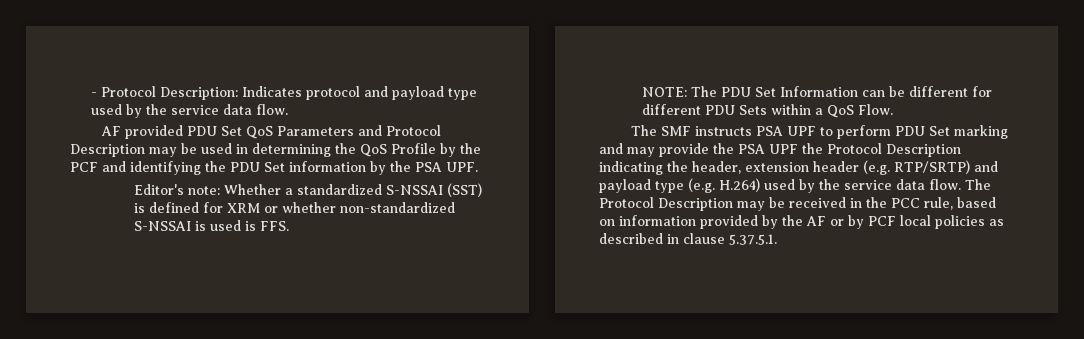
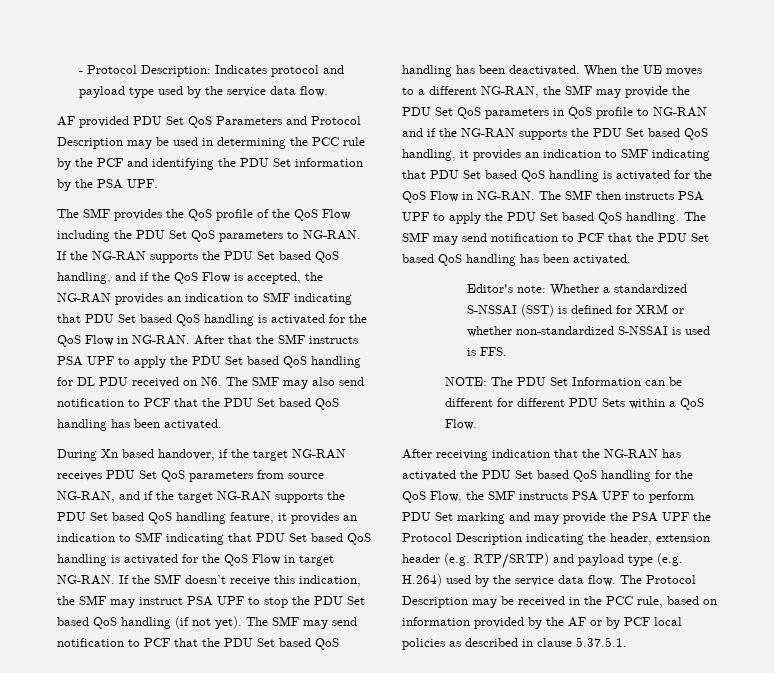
[360,143,436,157] QoS Profile -> [312,137,365,146] PCC rule
(478, 167) none -> [57,208,351,221] [57,230,361,242] [57,251,339,263] [57,272,323,284] [57,292,352,305] [57,314,367,326] [57,334,358,347] [57,356,361,368] [57,376,364,389] [57,398,339,410] [57,419,222,431] [57,449,346,461] [57,470,324,482] [57,491,345,503] [57,512,357,524] [57,532,371,545] [57,554,334,566] [57,574,361,587] [57,595,365,608] [57,616,357,629] [57,638,339,650] [402,65,702,77] [402,85,690,98] [402,107,707,119] [402,128,708,140] [402,148,710,161] [402,170,712,182] [402,190,704,203] [402,212,706,224] [402,232,709,245] [402,254,631,266] // The SMF provides the QoS profile of the QoS Flow including the PDU Set QoS parameters to NG-RAN. If the NG-RAN supports the PDU Set based QoS handling, and if the QoS Flow is accepted, the NG-RAN provides an indication to SMF indicating that PDU Set based QoS handling is activated for the QoS Flow in NG-RAN. After that the SMF instructs PSA UPF to apply the PDU Set based QoS handling for DL PDU received on N6. The SMF may also send notification to PCF that the PDU Set based QoS handling has been activated. // During Xn based handover, if the target NG-RAN receives PDU Set QoS parameters from source NG-RAN, and if the target NG-RAN supports the PDU Set based QoS handling feature, it provides an indication to SMF indicating that PDU Set based QoS handling is activated for the QoS Flow in target NG-RAN. If the SMF doesn’t receive this indication, the SMF may instruct PSA UPF to stop the PDU Set based QoS handling (if not yet). The SMF may send notification to PCF that the PDU Set based QoS handling has been deactivated. When the UE moves to a different NG-RAN, the SMF may provide the PDU Set QoS parameters in QoS profile to NG-RAN and if the NG-RAN supports the PDU Set based QoS handling, it provides an indication to SMF indicating that PDU Set based QoS handling is activated for the QoS Flow in NG-RAN. The SMF then instructs PSA UPF to apply the PDU Set based QoS handling. The SMF may send notification to PCF that the PDU Set based QoS handling has been activated.
[631,125,658,136] The -> [402,449,681,461] [402,470,693,482] [402,491,484,503] After receiving indication that the NG-RAN has activated the PDU Set based QoS handling for the QoS Flow, the

